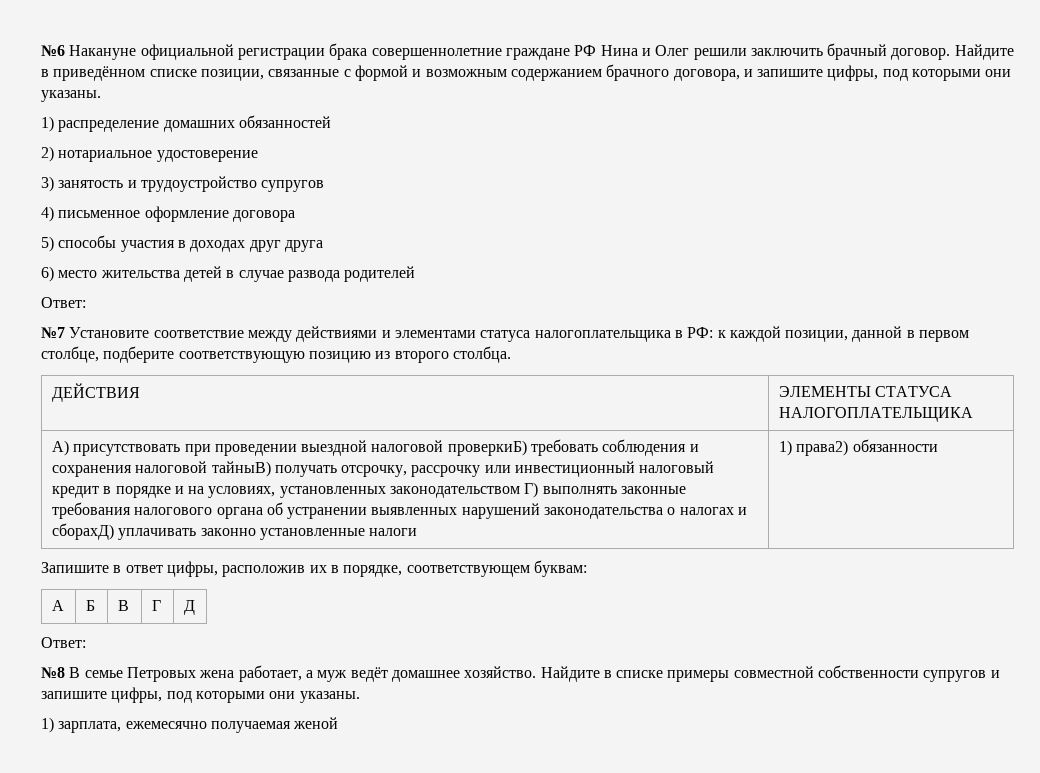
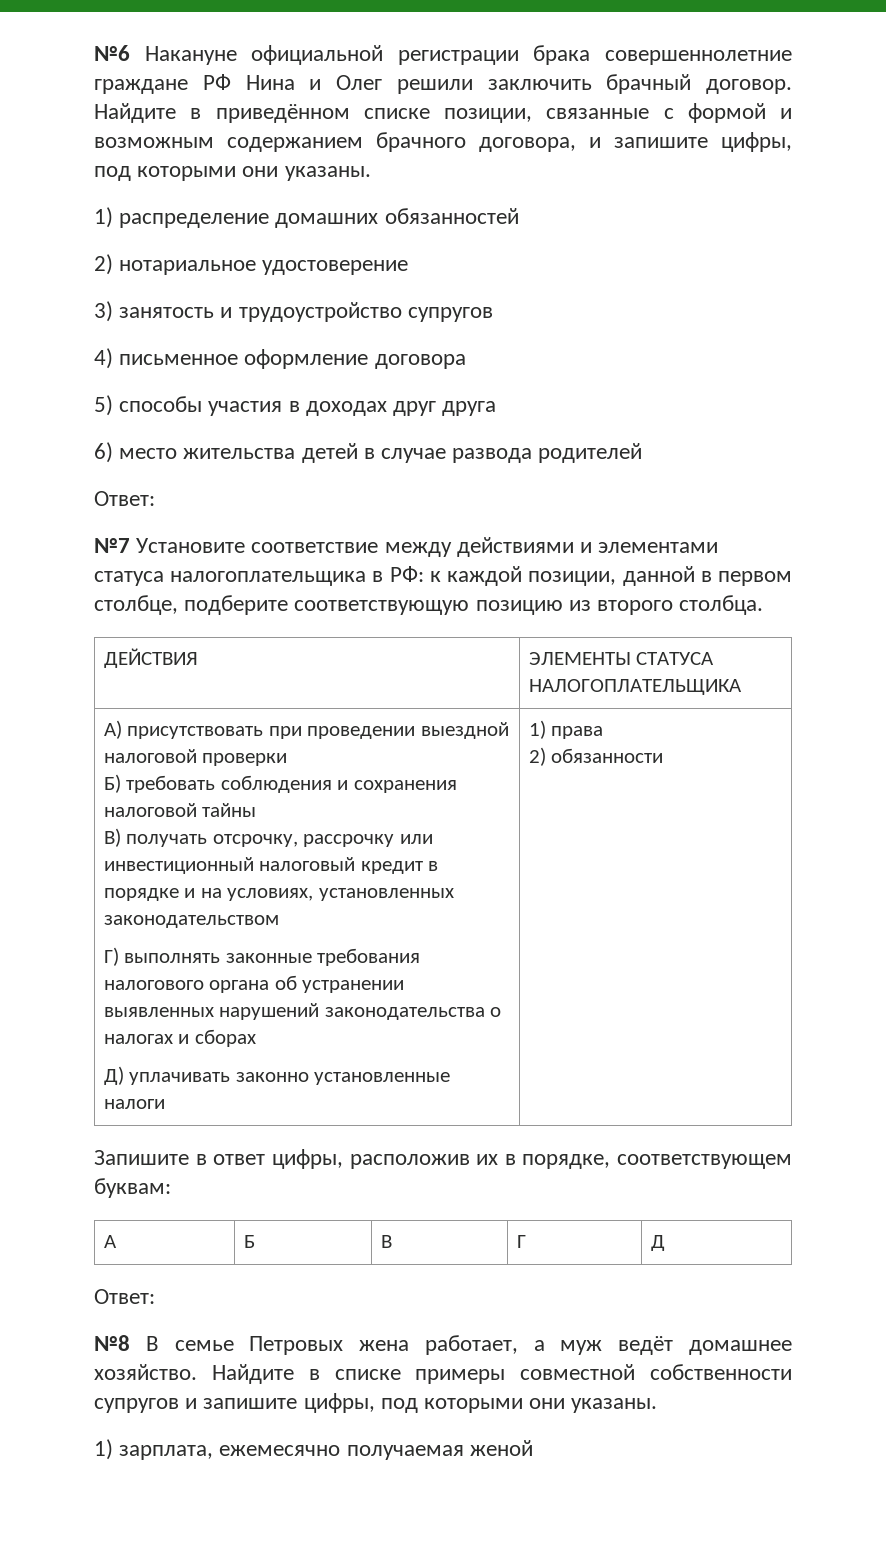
[447,440,527,456] проверкиБ) -> [202,753,288,766] [103,774,121,793] проверки // Б)
[211,461,271,477] тайныВ) -> [202,803,257,817] [103,828,121,847] тайны // В)
(521, 492) none -> (279, 921) //
[51,523,114,540] сборахД) -> [194,1029,256,1047] [103,1066,124,1085] сборах // Д)
[796,440,849,456] права2) -> [551,726,604,739] [528,747,546,766] права // 2)

